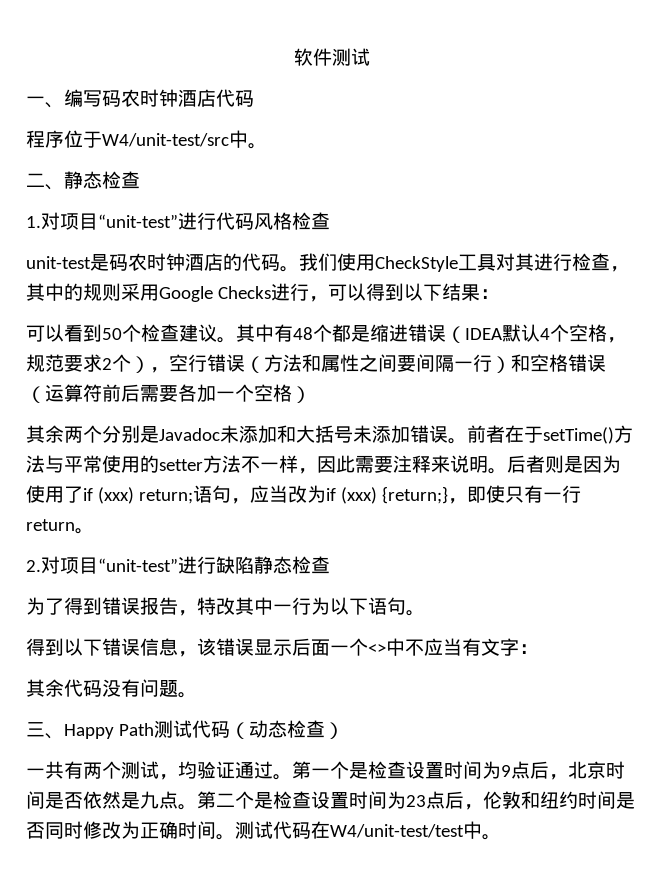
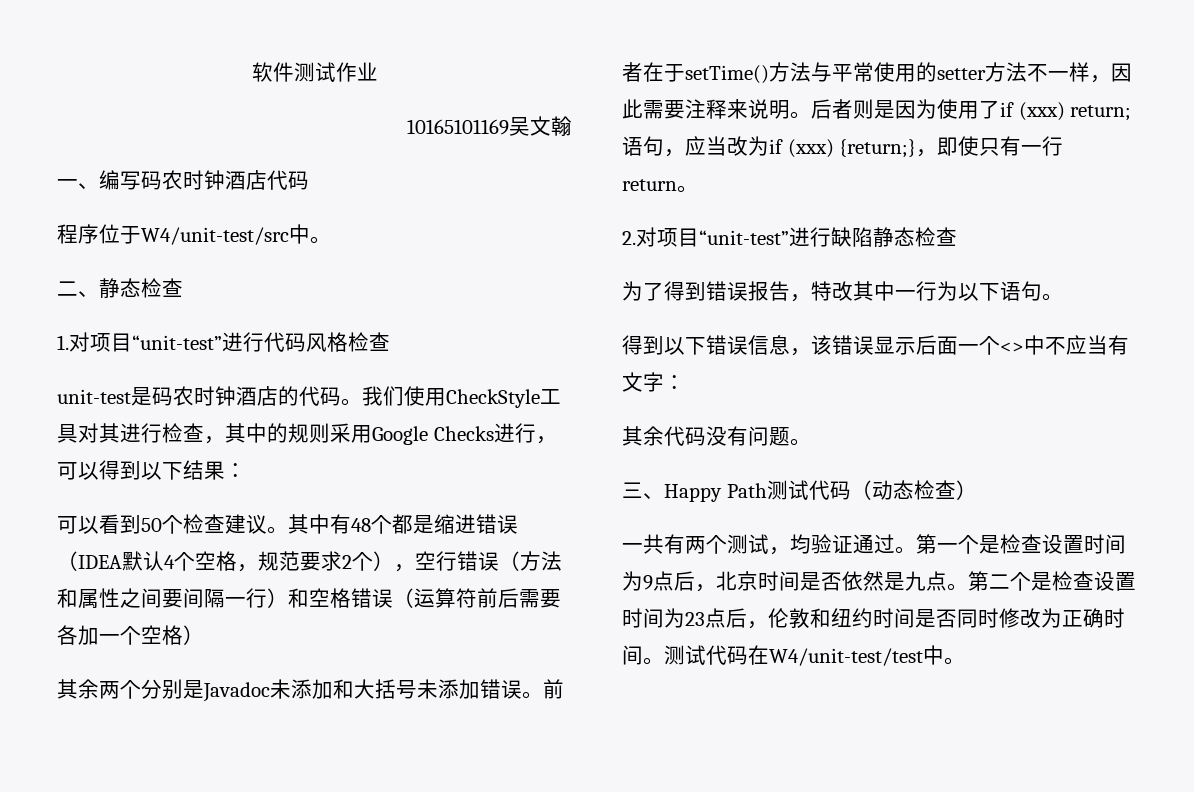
(370, 57) none -> [335,62,378,82] [407,116,572,136] 作业 // 10165101169吴文翰

